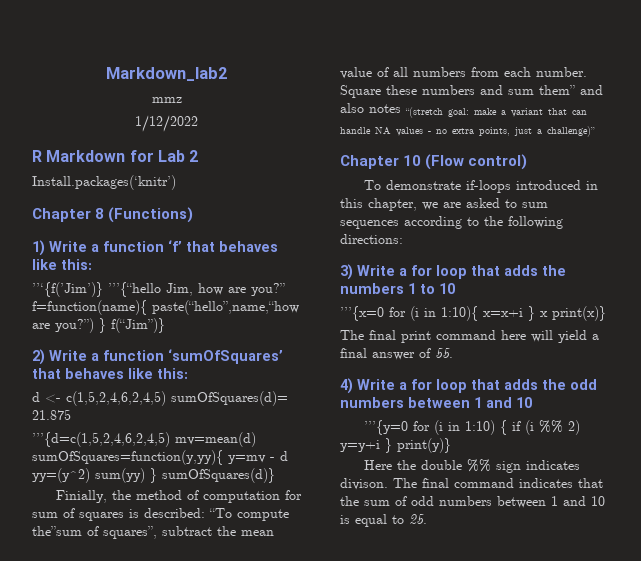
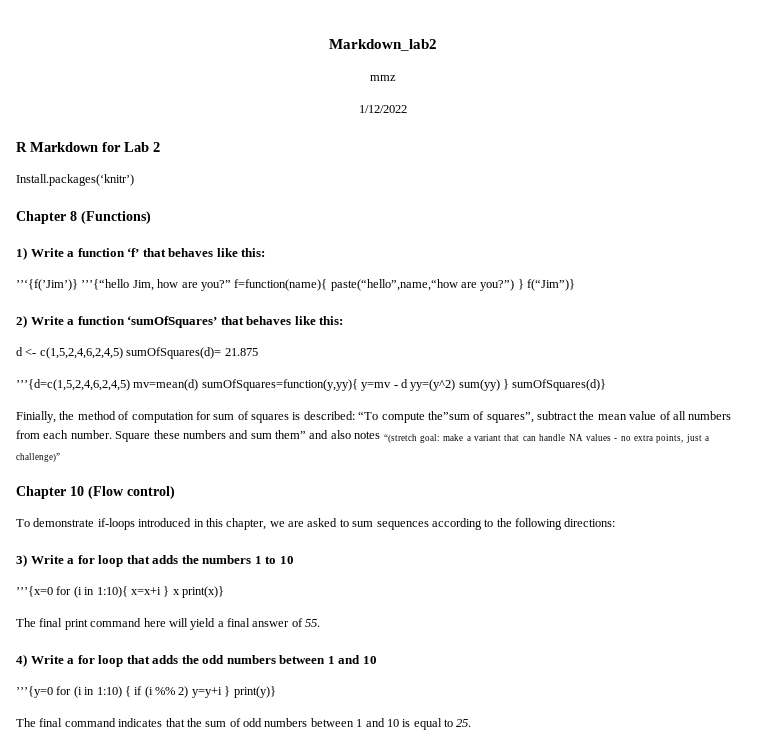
[363,459,580,473] [340,478,388,490] Here the double %% sign indicates divison. -> (276, 692) none

